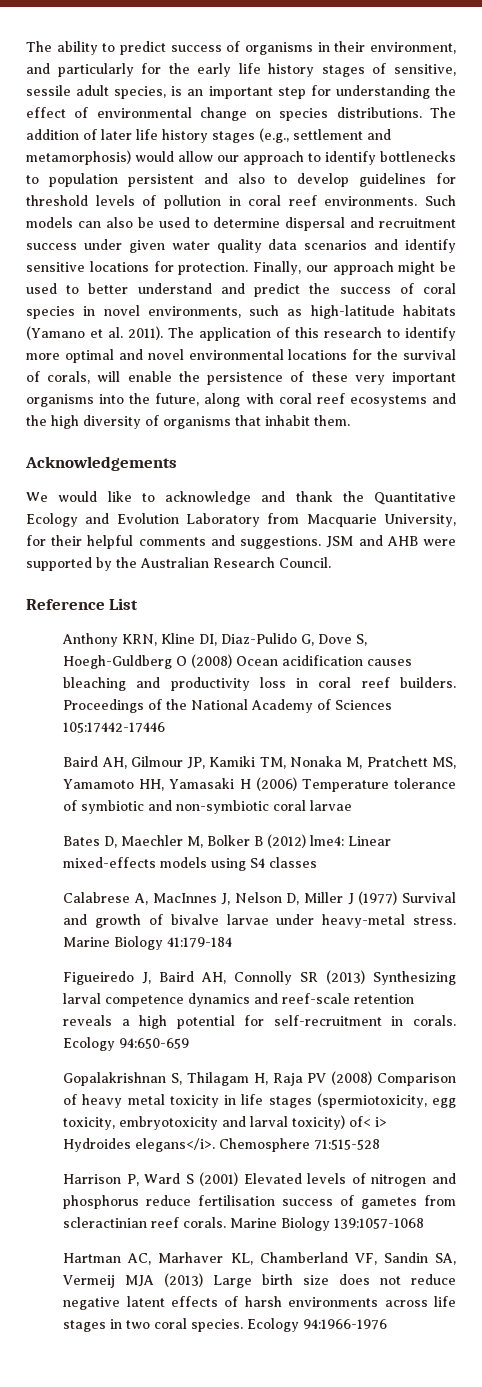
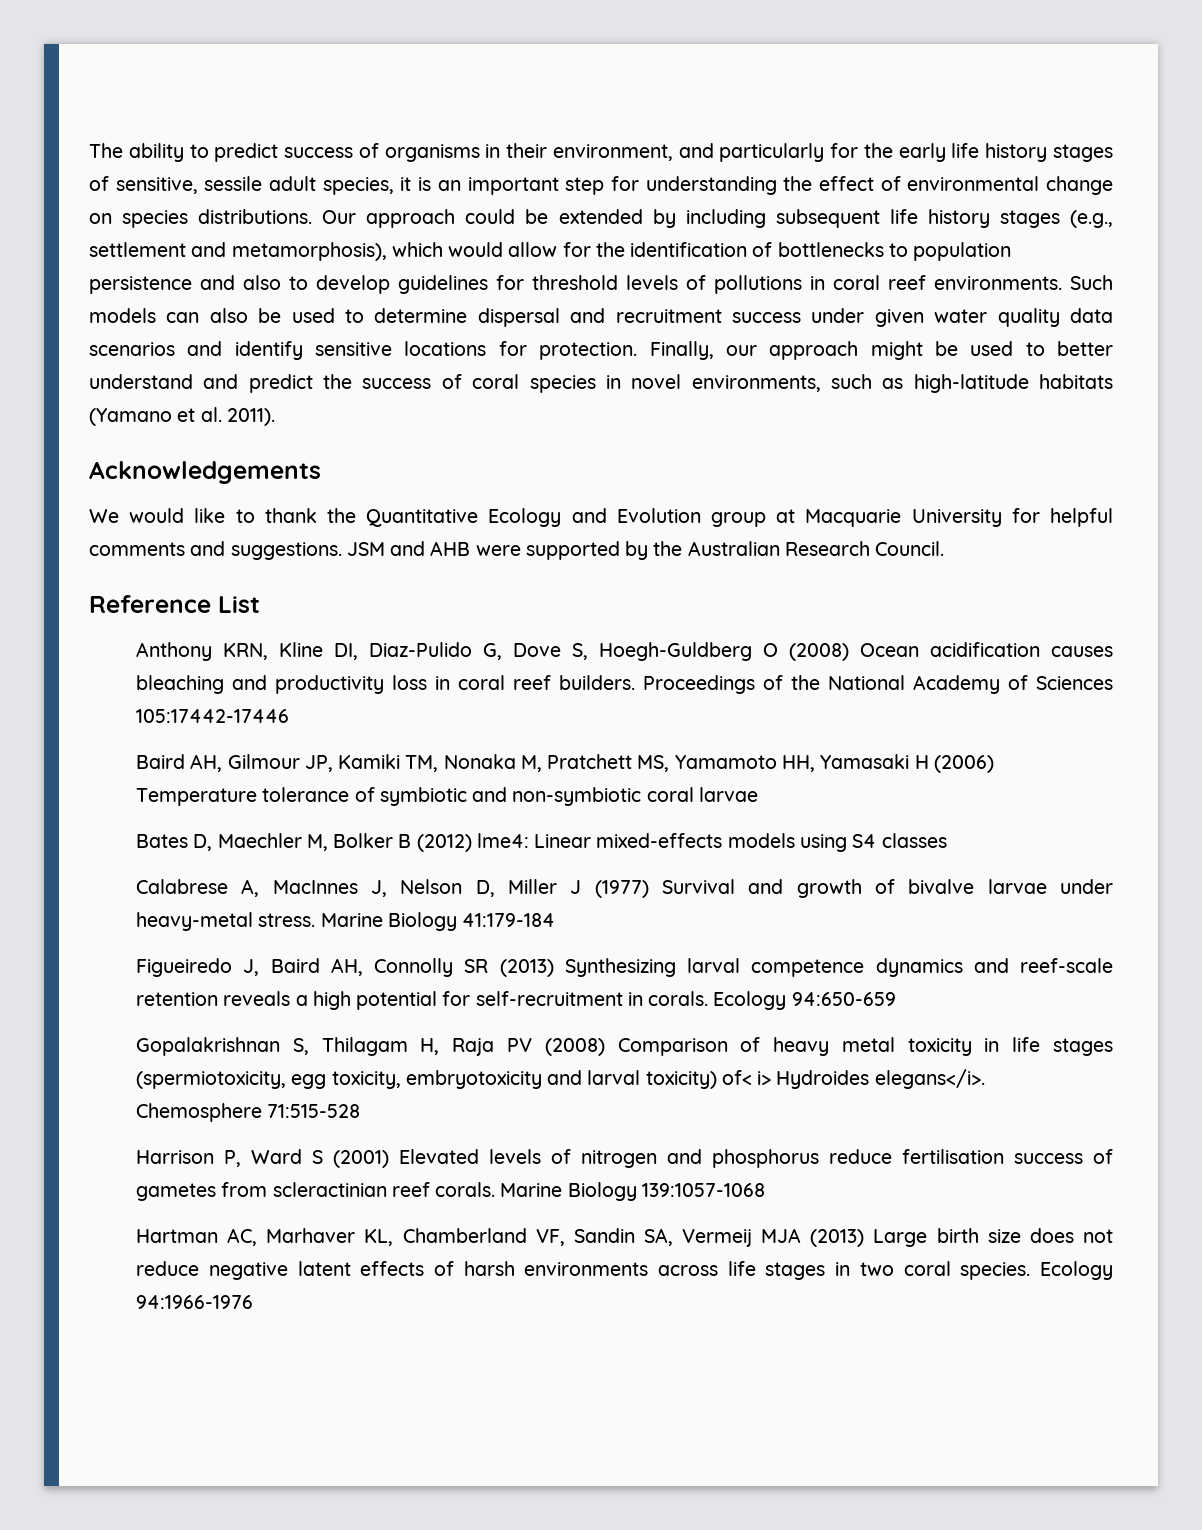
(167, 92) none -> [400,177,412,191] it
[429,107,456,118] [26,129,132,140] The addition of later -> [322,209,880,228] Our approach could be extended by including subsequent
[26,150,376,165] metamorphosis) would allow our approach to identify -> [231,242,773,261] metamorphosis), which would allow for the identification of
[127,174,194,187] persistent -> [89,276,192,294] persistence
[163,195,221,209] pollution -> [714,275,802,294] pollutions
[168,327,456,341] [26,349,456,363] [26,371,457,385] [26,393,456,407] [26,415,350,429] The application of this research to identify more optimal and novel environmental locations for the survival of corals, will enable the persistence of these very important organisms into the future, along with coral reef ecosystems and the high diversity of organisms that inhabit them. -> (275, 417) none
[165,491,286,505] acknowledge and -> (255, 516) none
[186,513,456,527] [26,535,83,546] Laboratory from Macquarie University, for their -> [711,508,1040,527] group at Macquarie University for

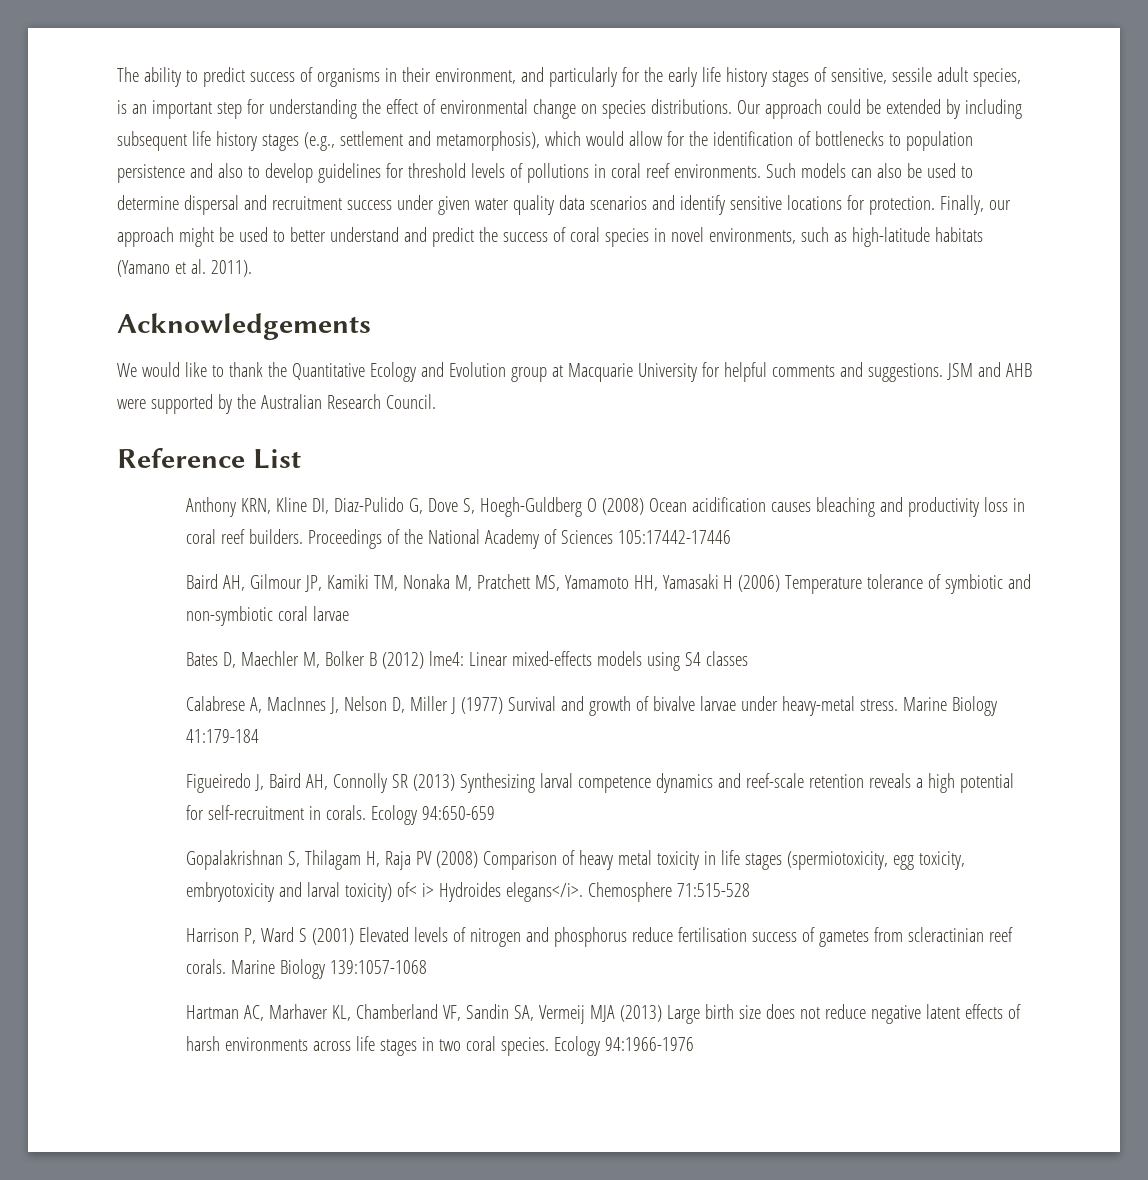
[400,177,412,191] it -> (1021, 77) none

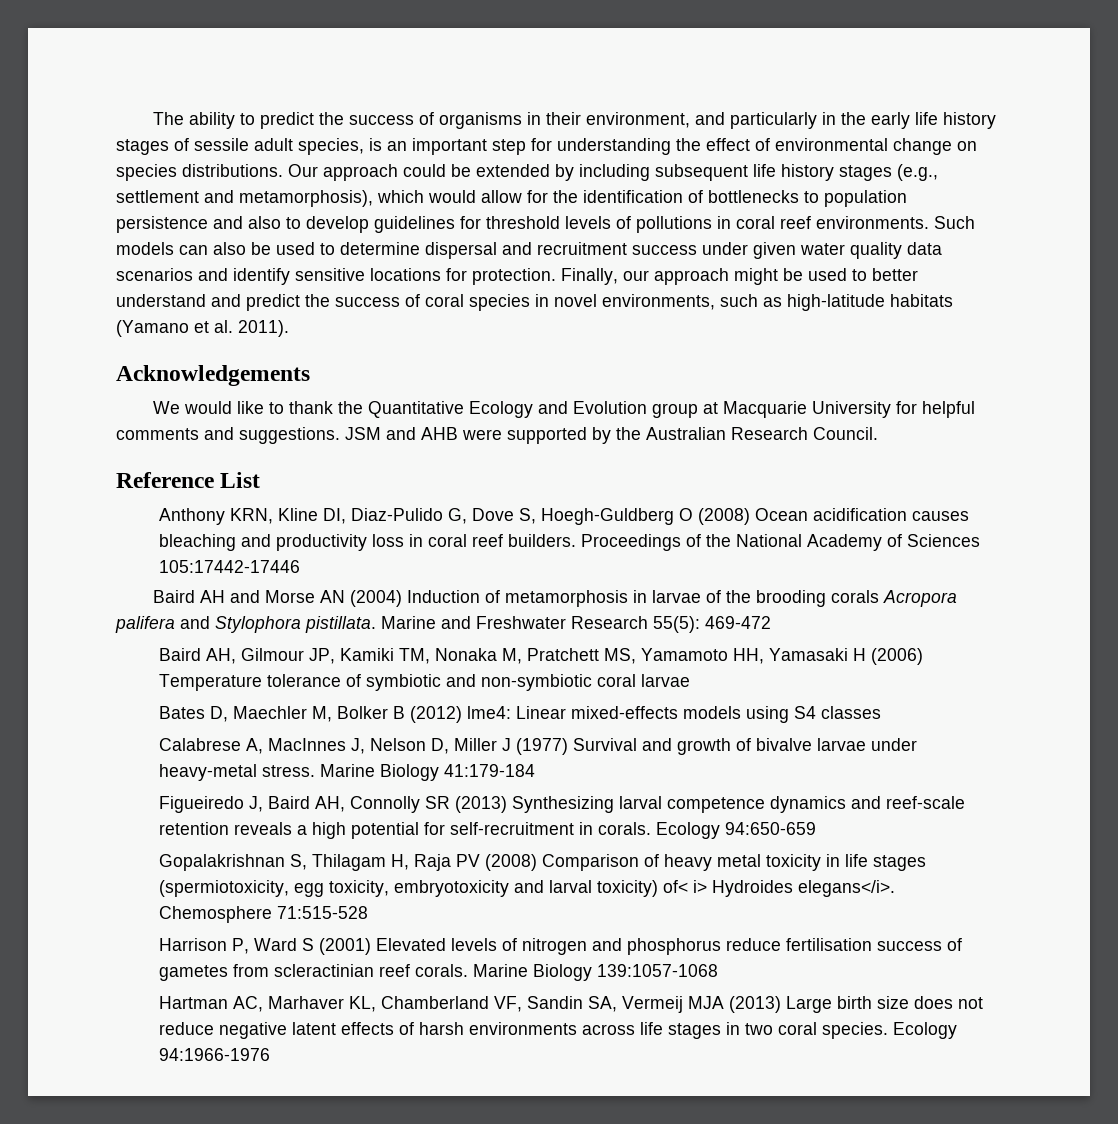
(245, 77) none -> [318,112,344,125] the
[621,67,640,82] for -> [821,112,836,125] in
[830,68,887,84] sensitive, -> (189, 144) none
(731, 537) none -> [152,590,957,607] [115,616,771,633] // Baird AH and Morse AN (2004) Induction of metamorphosis in larvae of the brooding corals Acropora palifera and Stylophora pistillata. Marine and Freshwater Research 55(5): 469-472

